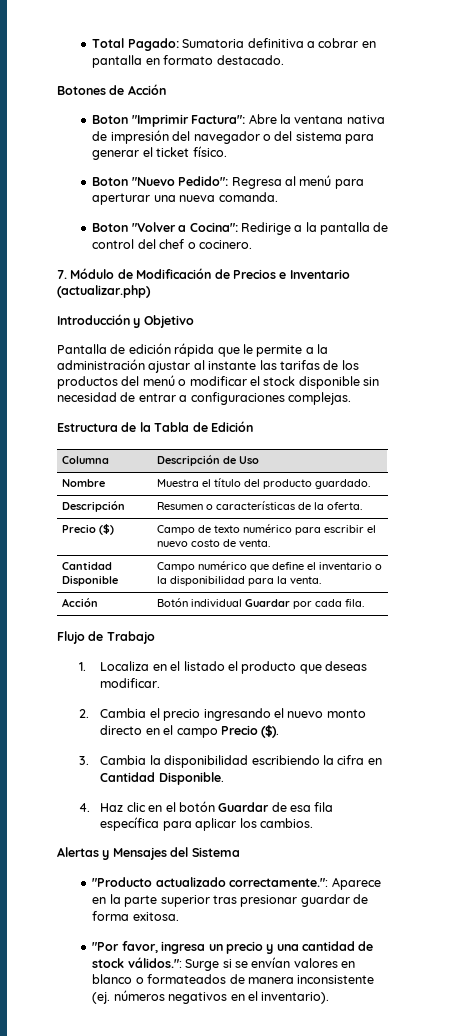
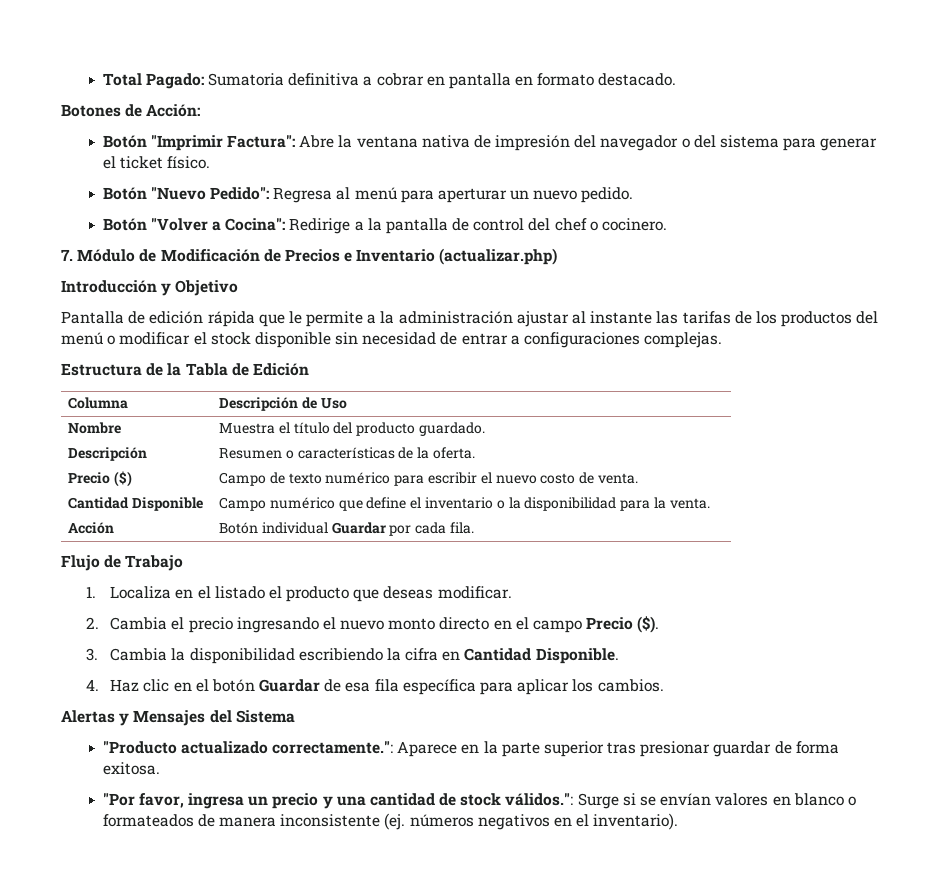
[127,84,166,95] [92,115,129,124] Acción // Boton -> [146,104,201,117] [102,135,147,148] Acción: // Botón
[92,177,129,186] Boton -> [102,187,147,200] Botón
[153,192,278,202] [92,223,129,232] una nueva comanda. // Boton -> [510,187,634,203] [102,218,147,231] un nuevo pedido. // Botón

